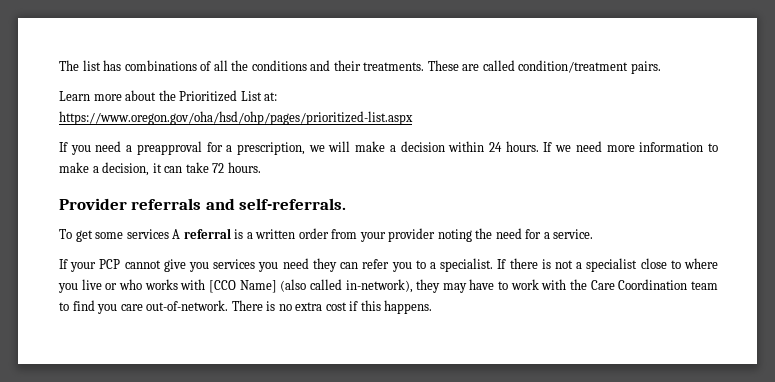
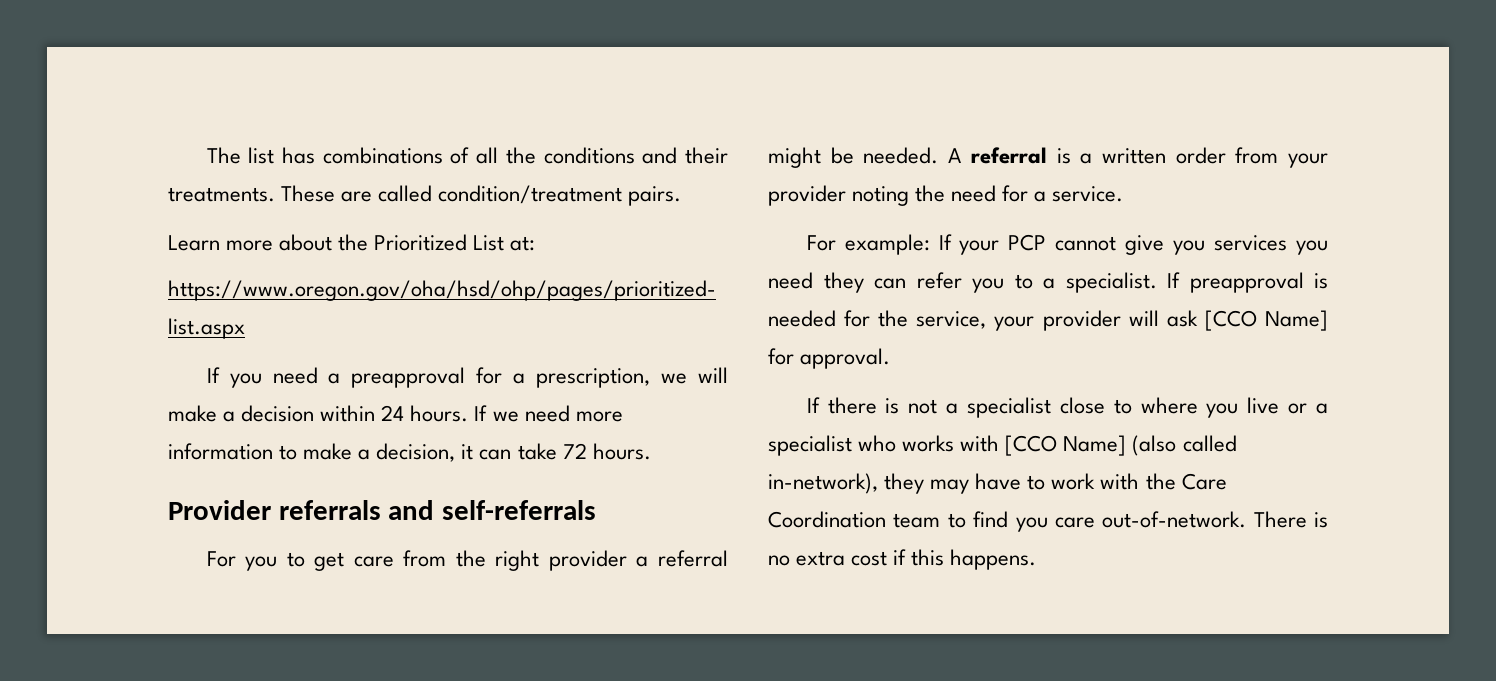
[239,198,347,210] [59,229,169,242] self-referrals. // To get some services -> [442,500,597,520] [206,550,728,571] [768,147,939,168] self-referrals // For you to get care from the right provider a referral might be needed.
(594, 234) none -> [806,234,930,255] For example:
(507, 264) none -> [1189,272,1328,293] [768,310,1328,331] [768,348,891,369] [806,397,820,413] preapproval is needed for the service, your provider will ask [CCO Name] for approval. // If
(118, 286) none -> [1316,403,1328,414] [768,435,852,456] a specialist

